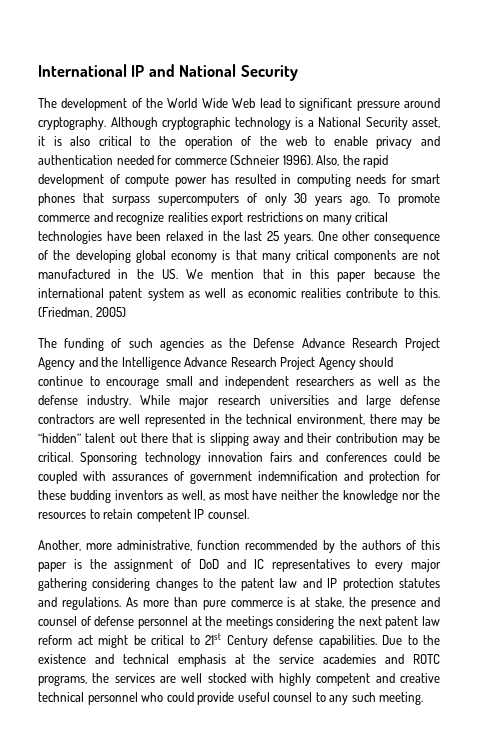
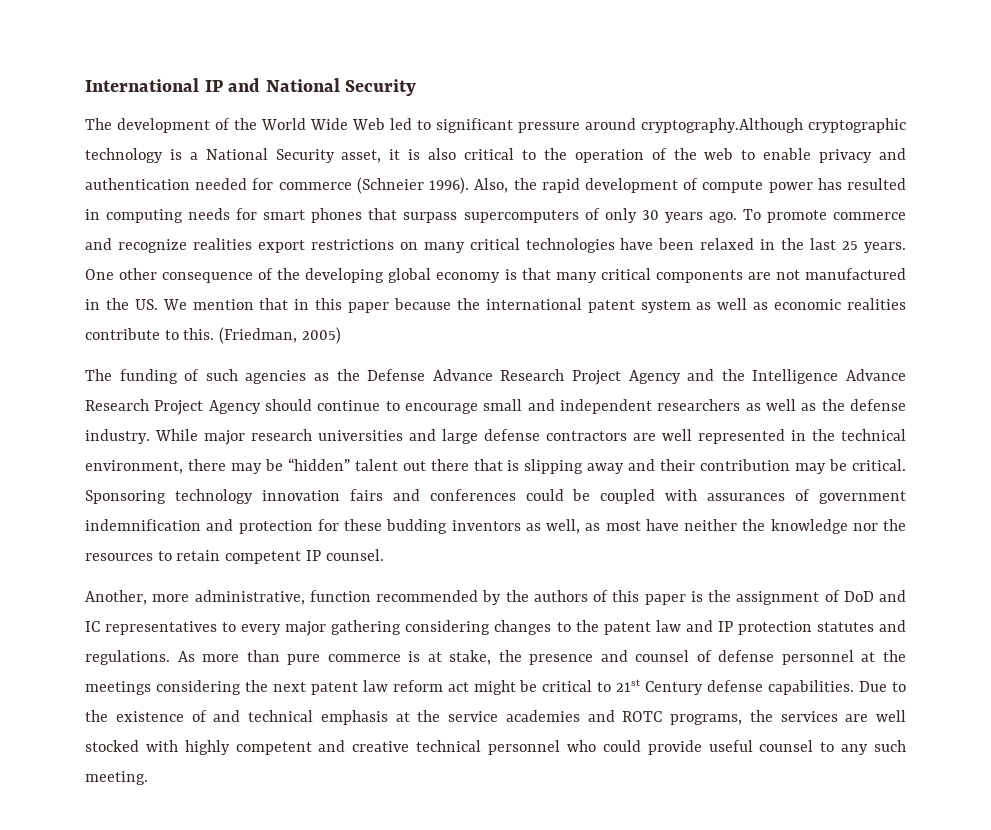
[259,98,281,108] lead -> [390,118,412,130] led
[38,117,158,130] cryptography. Although -> [641,118,803,133] cryptography.Although
(86, 659) none -> [191,710,207,722] of

